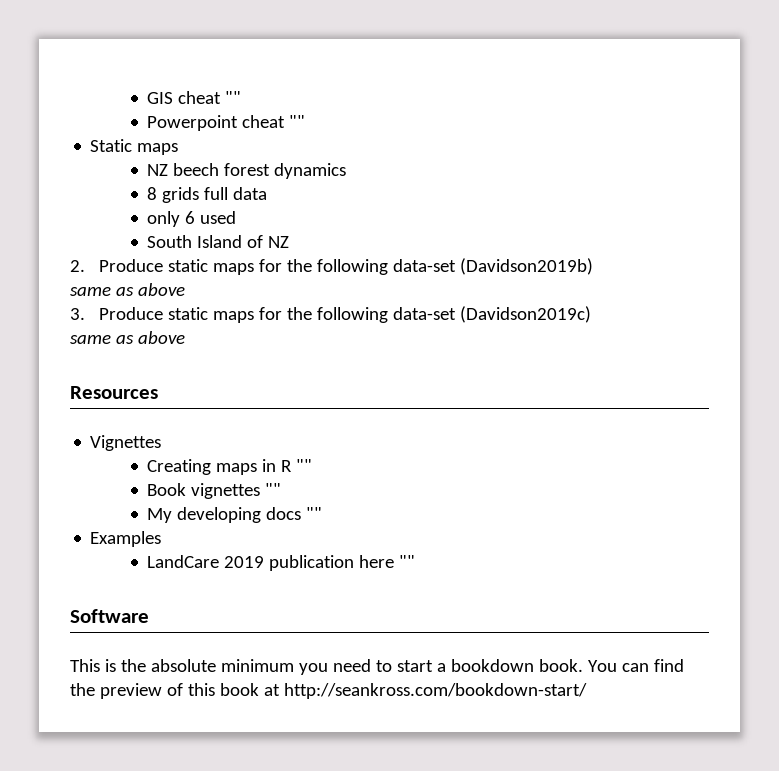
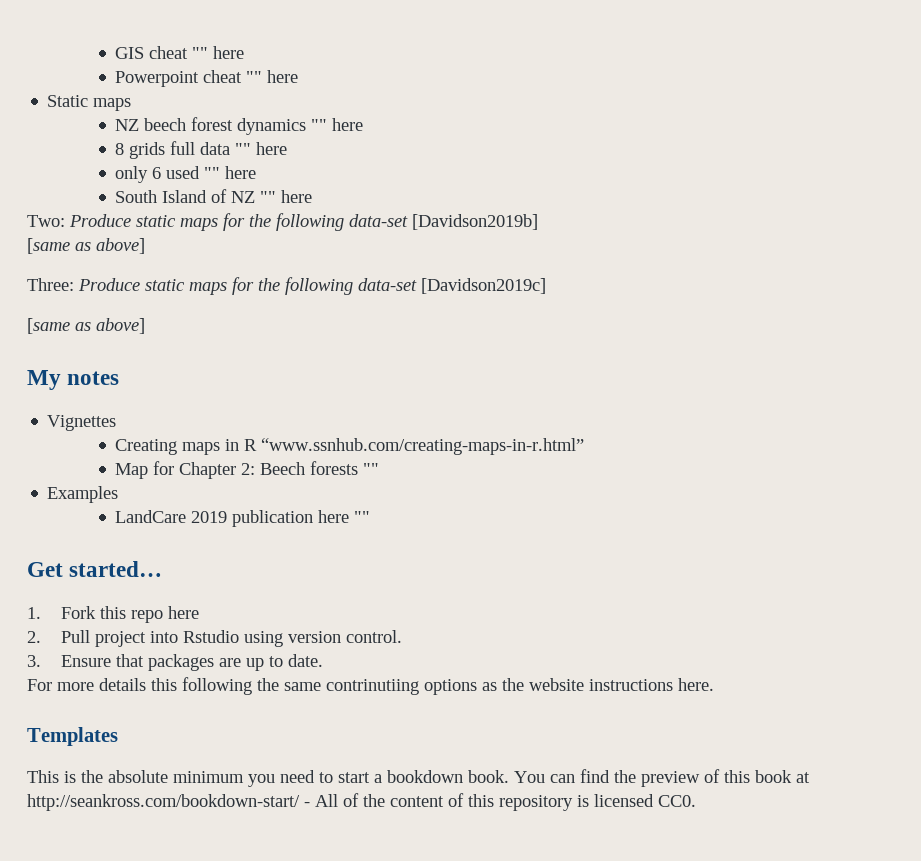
(242, 97) none -> [213,46,245,59] here
(306, 121) none -> [267,70,299,83] here
(347, 171) none -> [311,118,364,131] "" here
(268, 193) none -> [235,142,288,155] "" here
(237, 217) none -> [204,166,257,179] "" here
[70,258,593,275] [70,283,185,296] [70,306,591,323] [70,331,185,344] [70,386,158,399] // 2. Produce static maps for the following data-set (Davidson2019b) // same as above // 3. Produce static maps for the following data-set (Davidson2019c) // same as above // Resources -> [260,190,313,203] [27,213,538,231] [27,238,145,254] [27,277,546,295] [27,318,145,334] [27,370,120,390] "" here // Two: Produce static maps for the following data-set [Davidson2019b] // [same as above] // Three: Produce static maps for the following data-set [Davidson2019c] // [same as above] // My notes
[296,459,313,472] [147,483,282,499] [147,507,302,523] "" // Book vignettes "" // My developing docs -> [261,438,585,455] [115,461,359,479] “www.ssnhub.com/creating-maps-in-r.html” // Map for Chapter 2: Beech forests
[70,609,149,623] Software -> [27,561,163,577] [27,606,199,623] [27,630,402,647] [27,654,323,671] [27,677,714,695] [27,727,118,746] Get started… // 1. Fork this repo here // 2. Pull project into Rstudio using version control. // 3. Ensure that packages are up to date. // For more details this following the same contrinutiing options as the website instructions here. // Templates
(587, 691) none -> [304,793,696,811] - All of the content of this repository is licensed CC0.

